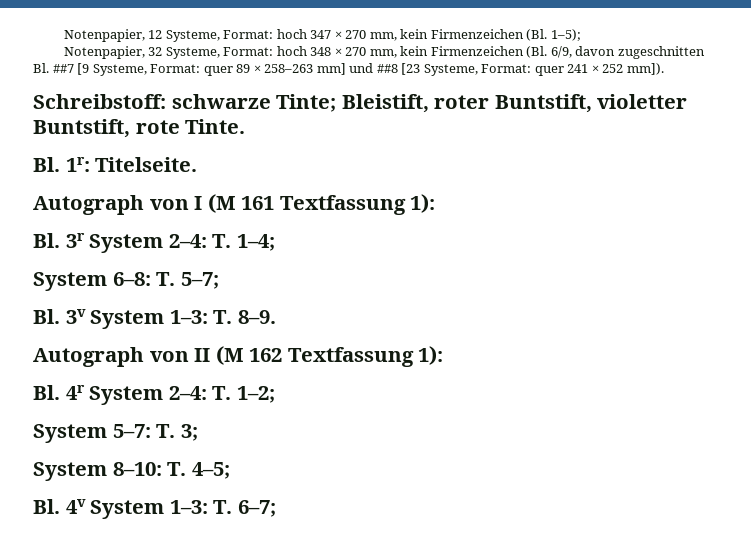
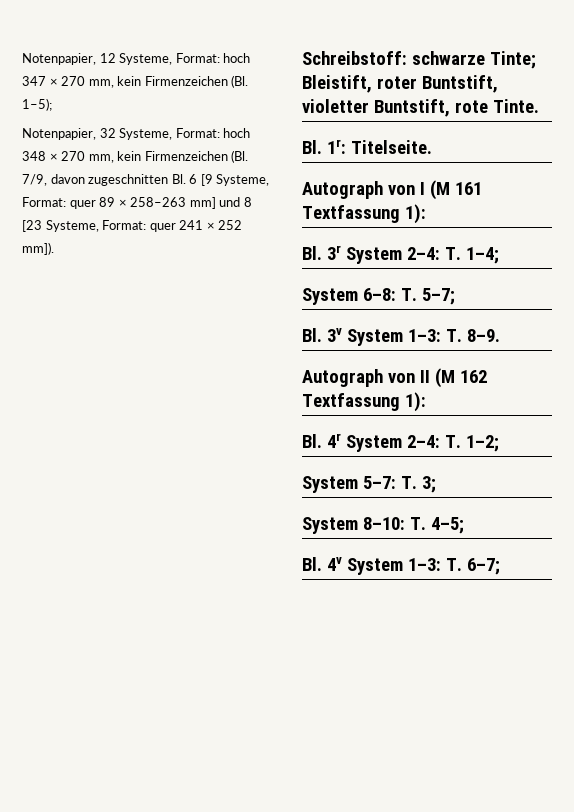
[550,46,572,58] 6/9, -> [22,174,47,186] 7/9,
[52,64,74,73] ##7 -> [189,174,198,184] 6
[376,64,398,73] ##8 -> [243,197,252,207] 8

